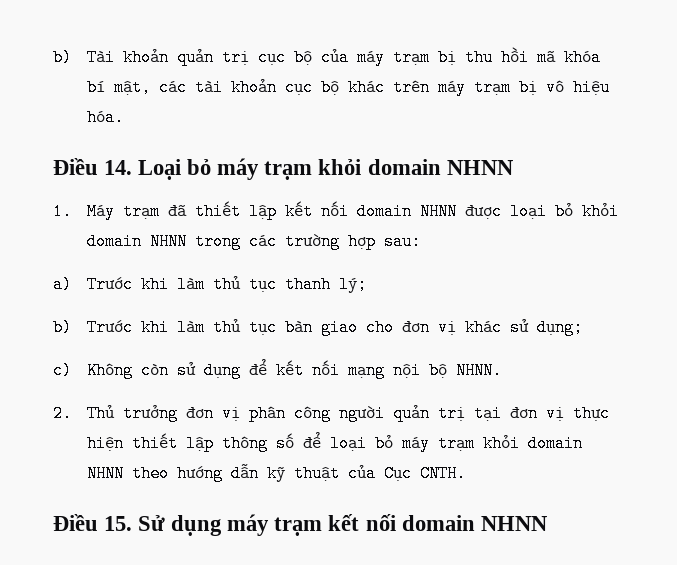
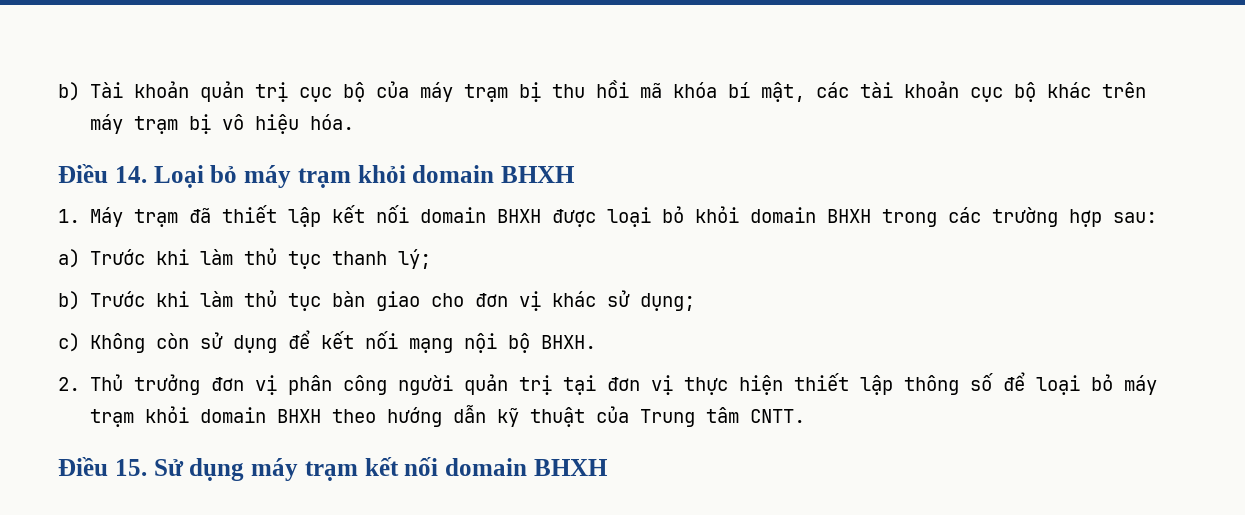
[446,160,513,175] NHNN -> [501,166,575,183] BHXH
[420,203,458,220] NHNN -> [496,209,541,223] BHXH
[150,233,188,250] NHNN -> [826,209,871,223] BHXH
[456,362,503,379] NHNN. -> [540,335,596,349] BHXH.
[87,465,125,482] NHNN -> [276,409,321,423] BHXH
[384,465,467,482] Cục CNTH. -> [639,407,805,427] Trung tâm CNTT.
[480,516,547,531] NHNN -> [533,459,608,476] BHXH

